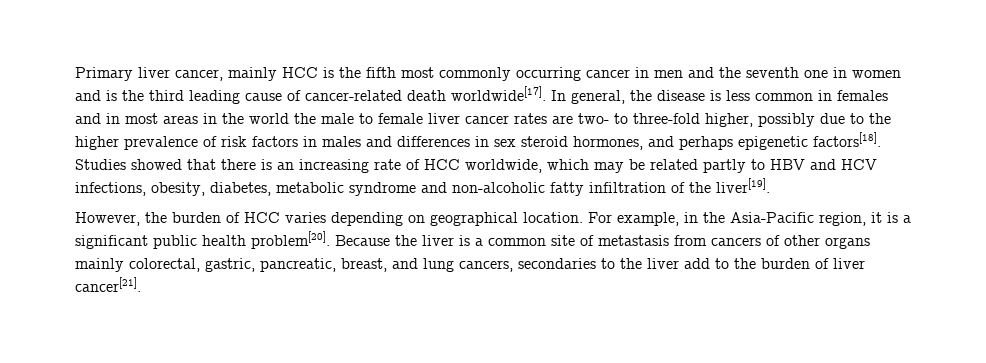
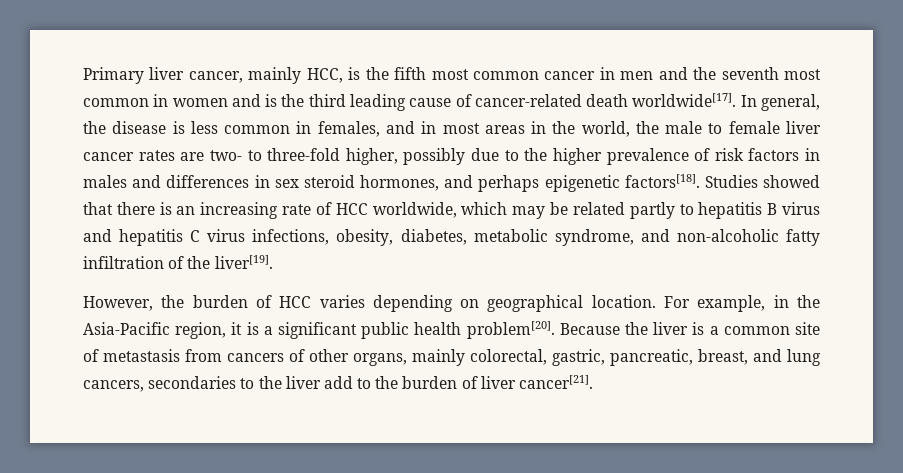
[282,67,318,78] HCC -> [306,68,343,83] HCC,
[439,67,581,81] commonly occurring -> [472,71,539,80] common
[804,70,828,78] one -> [784,69,821,80] [83,98,149,107] most common
[837,90,888,101] females -> [317,121,380,137] females,
[249,113,289,124] world -> [581,121,630,137] world,
[770,159,877,170] HBV and HCV -> [698,202,821,219] [83,229,246,246] hepatitis B virus and hepatitis C virus
[349,182,416,196] syndrome -> [554,229,634,246] syndrome,
[825,237,870,249] organs -> [353,353,407,366] organs,

